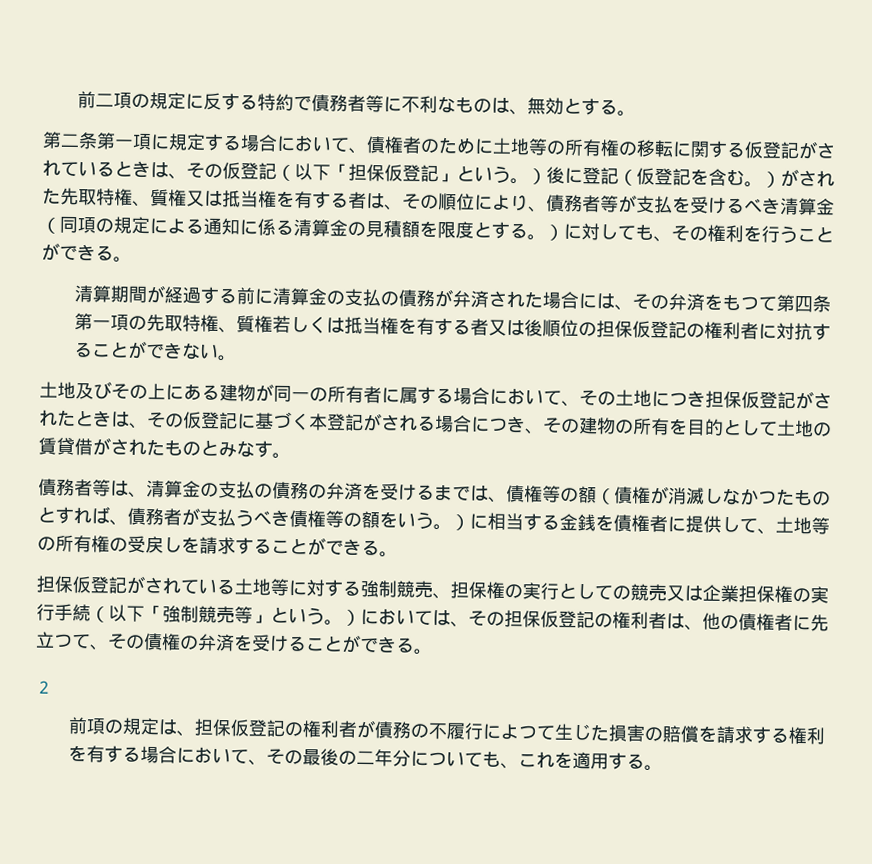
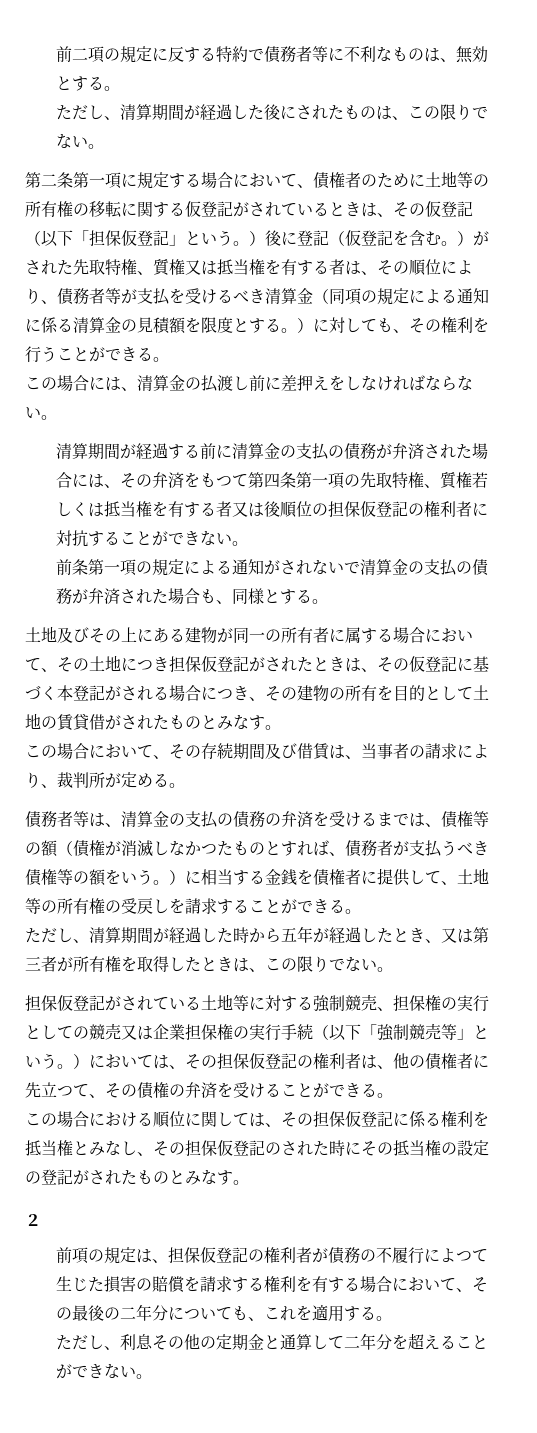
(636, 113) none -> [56,104,489,120] [56,133,105,149] // ただし、清算期間が経過した後にされたものは、この限りでない。
(132, 259) none -> [25,375,473,392] [25,406,57,420] // この場合には、清算金の払渡し前に差押えをしなければならない。
(237, 358) none -> [56,559,490,576] [56,588,329,604] // 前条第一項の規定による通知がされないで清算金の支払の債務が弁済された場合も、同様とする。
(291, 455) none -> [25,743,489,760] [25,772,185,789] // この場合において、その存続期間及び借賃は、当事者の請求により、裁判所が定める。
(398, 554) none -> [25,926,489,943] [25,956,393,972] // ただし、清算期間が経過した時から五年が経過したとき、又は第三者が所有権を取得したときは、この限りでない。
(433, 651) none -> [25,1111,489,1128] [25,1140,489,1156] [25,1169,249,1185] // この場合における順位に関しては、その担保仮登記に係る権利を抵当権とみなし、その担保仮登記のされた時にその抵当権の設定の登記がされたものとみなす。
(663, 768) none -> [56,1333,489,1351] [56,1363,153,1379] // ただし、利息その他の定期金と通算して二年分を超えることができない。

